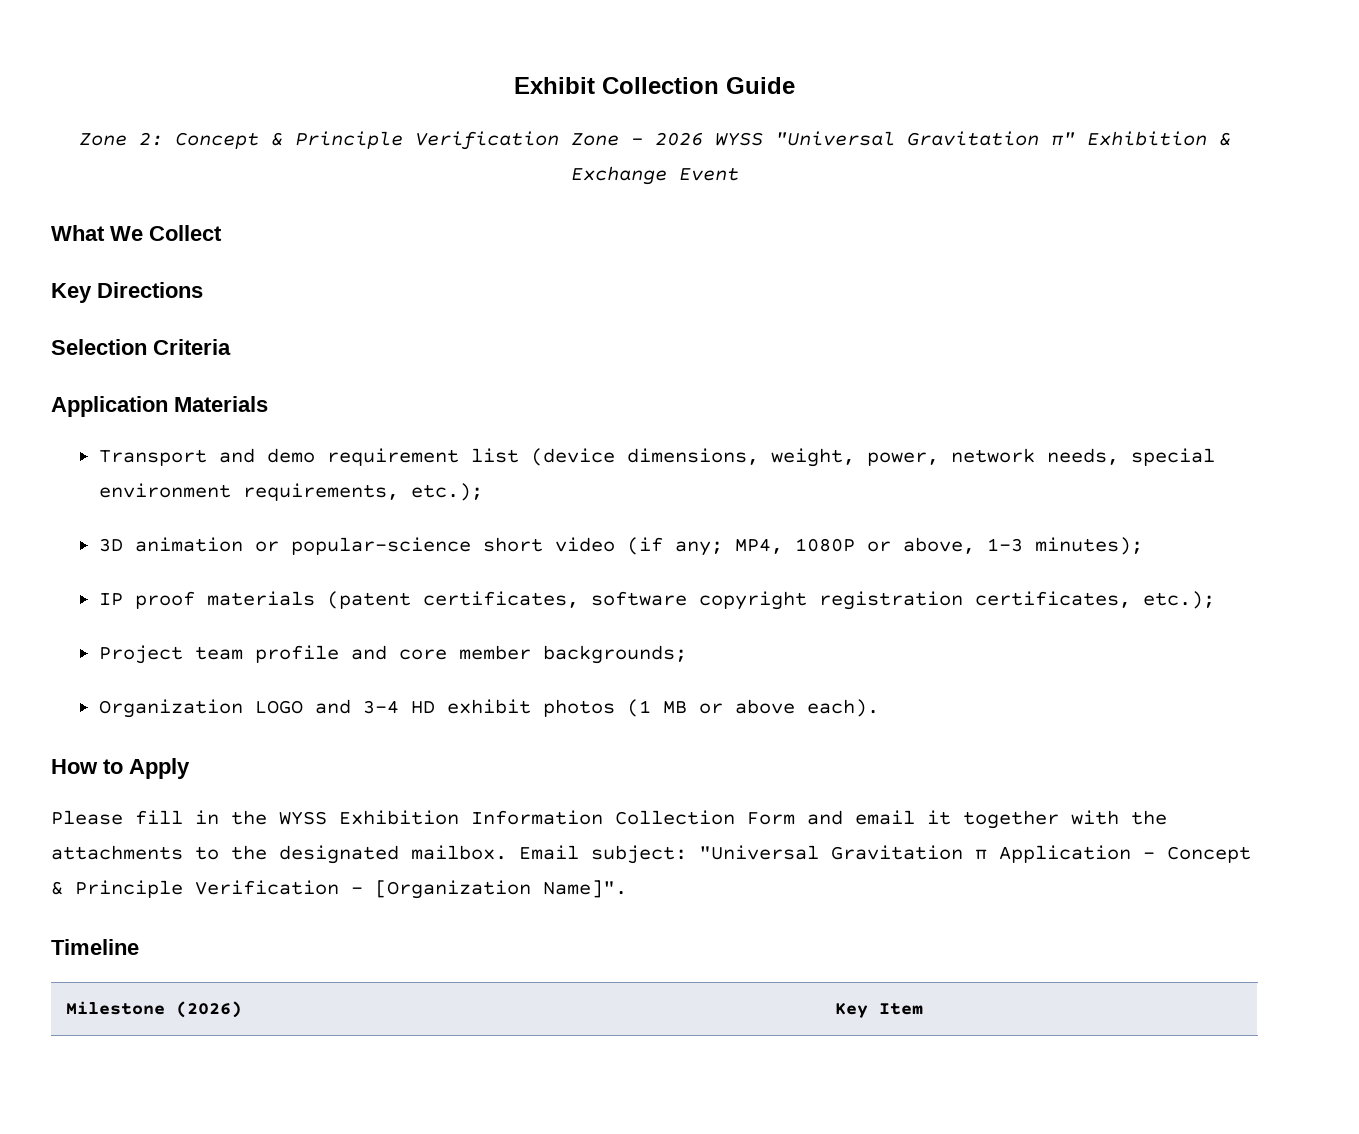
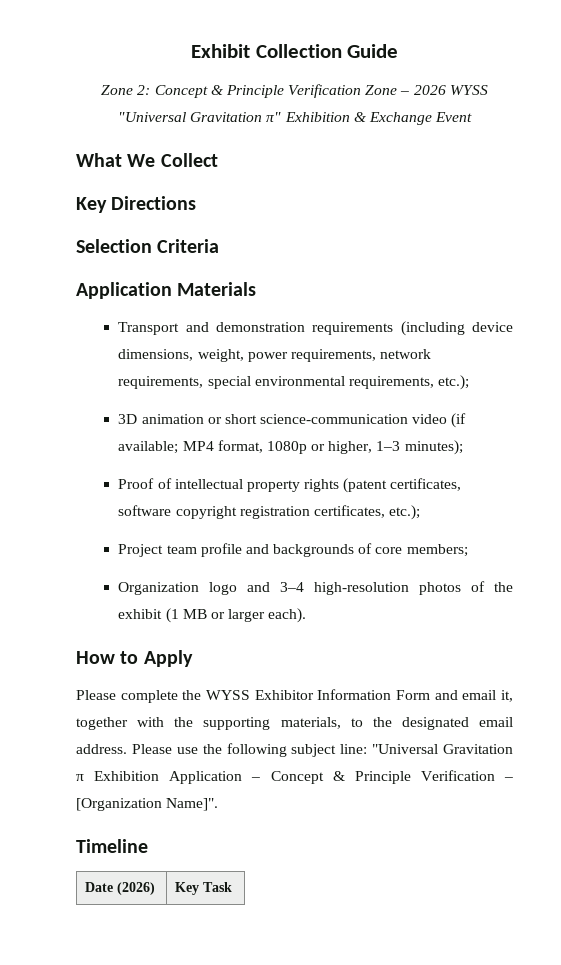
[266,448,1215,467] [98,483,231,498] demo requirement list (device dimensions, weight, power, network needs, special environment -> [216,321,513,336] [118,349,432,362] [118,376,345,389] demonstration requirements (including device dimensions, weight, power requirements, network requirements, special environmental
[290,537,1143,556] [98,591,315,609] popular-science short video (if any; MP4, 1080P or above, 1–3 minutes); // IP proof materials -> [224,413,467,428] [118,440,463,455] [118,478,340,492] short science-communication video (if available; MP4 format, 1080p or higher, 1–3 minutes); // Proof of intellectual property rights
[398,645,687,664] core member backgrounds; -> [273,543,468,557] backgrounds of core members;
[254,700,303,714] LOGO -> [209,582,238,595] logo
[410,699,615,717] HD exhibit photos -> [314,581,513,595] [118,609,163,619] high-resolution photos of the exhibit
[734,699,795,714] above -> [228,609,266,622] larger
[135,810,735,825] fill in the WYSS Exhibition Information Collection -> [120,689,392,703] complete the WYSS Exhibitor Information
[927,810,951,825] it -> [501,690,513,702] it,
[51,845,183,860] attachments -> [203,717,341,730] supporting materials,
[411,845,687,864] mailbox. Email subject: -> [479,717,513,727] [76,743,368,757] email address. Please use the following subject line:
(987, 854) none -> [94,771,160,781] Exhibition
[66,1001,166,1015] Milestone -> [85,882,114,892] Date
[879,1003,924,1015] Item -> [203,882,233,892] Task

